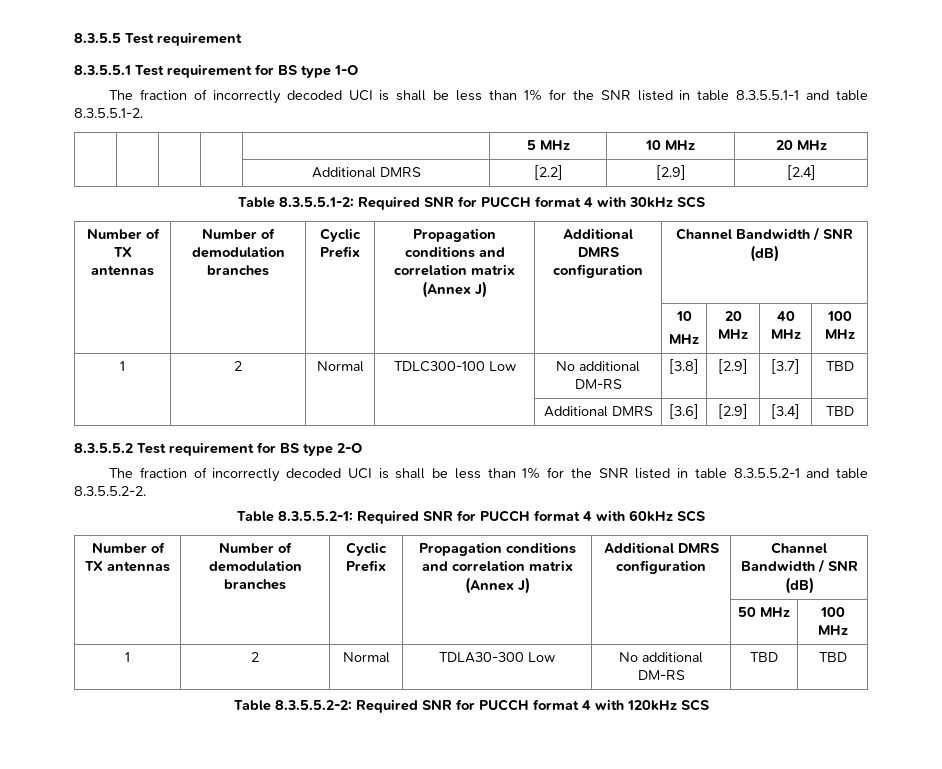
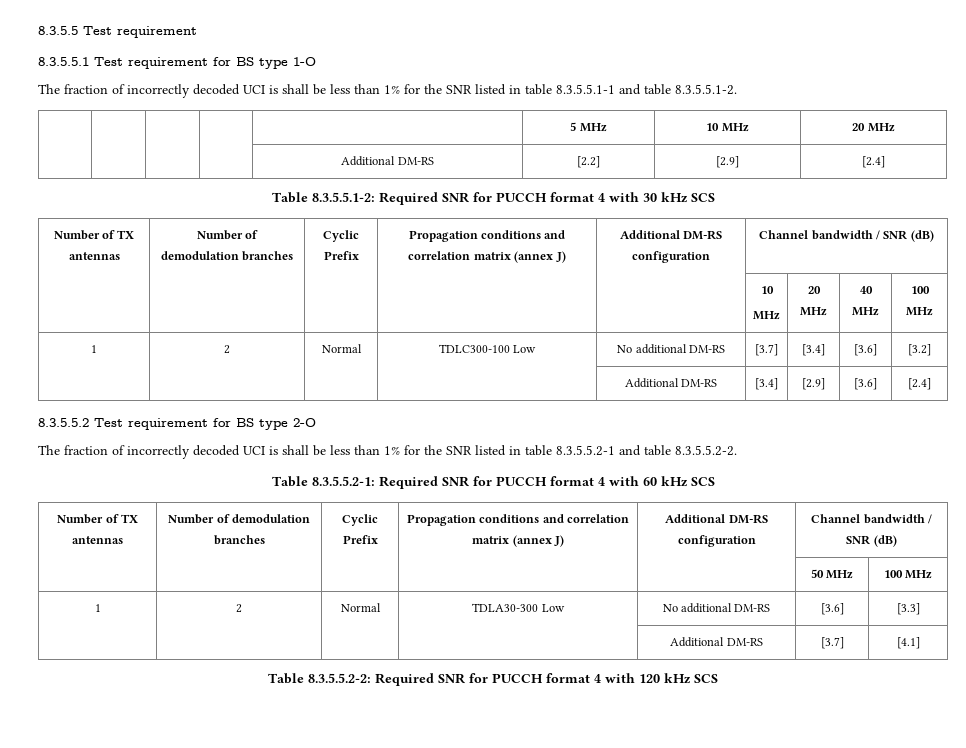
[379,167,421,177] DMRS -> [397,157,434,165] DM-RS
[628,197,673,208] 30kHz -> [642,192,687,203] 30 kHz
[422,281,487,298] [563,228,633,239] [577,247,619,257] [553,264,643,278] [676,228,810,240] (Annex J) | Additional DMRS configuration | Channel Bandwidth -> [514,251,566,263] [619,230,723,240] [632,251,710,263] [759,230,873,240] (annex J) | Additional DM-RS configuration | Channel bandwidth
[669,359,699,374] [718,359,748,374] [771,359,800,374] [825,361,854,371] [543,406,653,417] [669,404,699,419] [718,404,748,419] [771,404,800,419] [825,406,854,416] | [3.8] | [2.9] | [3.7] | TBD // | | | | Additional DMRS | [3.6] | [2.9] | [3.4] | TBD -> [755,344,778,356] [802,344,825,356] [854,344,877,356] [908,344,931,356] [624,378,718,388] [755,378,778,390] [802,378,825,390] [854,378,877,390] [908,378,931,390] | [3.7] | [3.4] | [3.6] | [3.2] // | | | | Additional DM-RS | [3.4] | [2.9] | [3.6] | [2.4]
[629,510,673,522] 60kHz -> [642,476,687,487] 60 kHz
[464,577,530,594] [603,542,719,553] [616,560,706,574] [771,542,827,554] [740,560,815,571] (Annex J) | Additional DMRS configuration | Channel Bandwidth -> [512,535,564,547] [665,514,768,524] [677,535,756,547] [811,514,925,524] (annex J) | Additional DM-RS configuration | Channel bandwidth
[750,652,778,662] [818,652,847,662] TBD | TBD -> [820,603,844,615] [896,603,920,615] [670,637,763,647] [820,637,844,649] [896,637,920,649] [3.6] | [3.3] // | | | | Additional DM-RS | [3.7] | [4.1]
[626,700,677,711] 120kHz -> [639,673,690,684] 120 kHz

